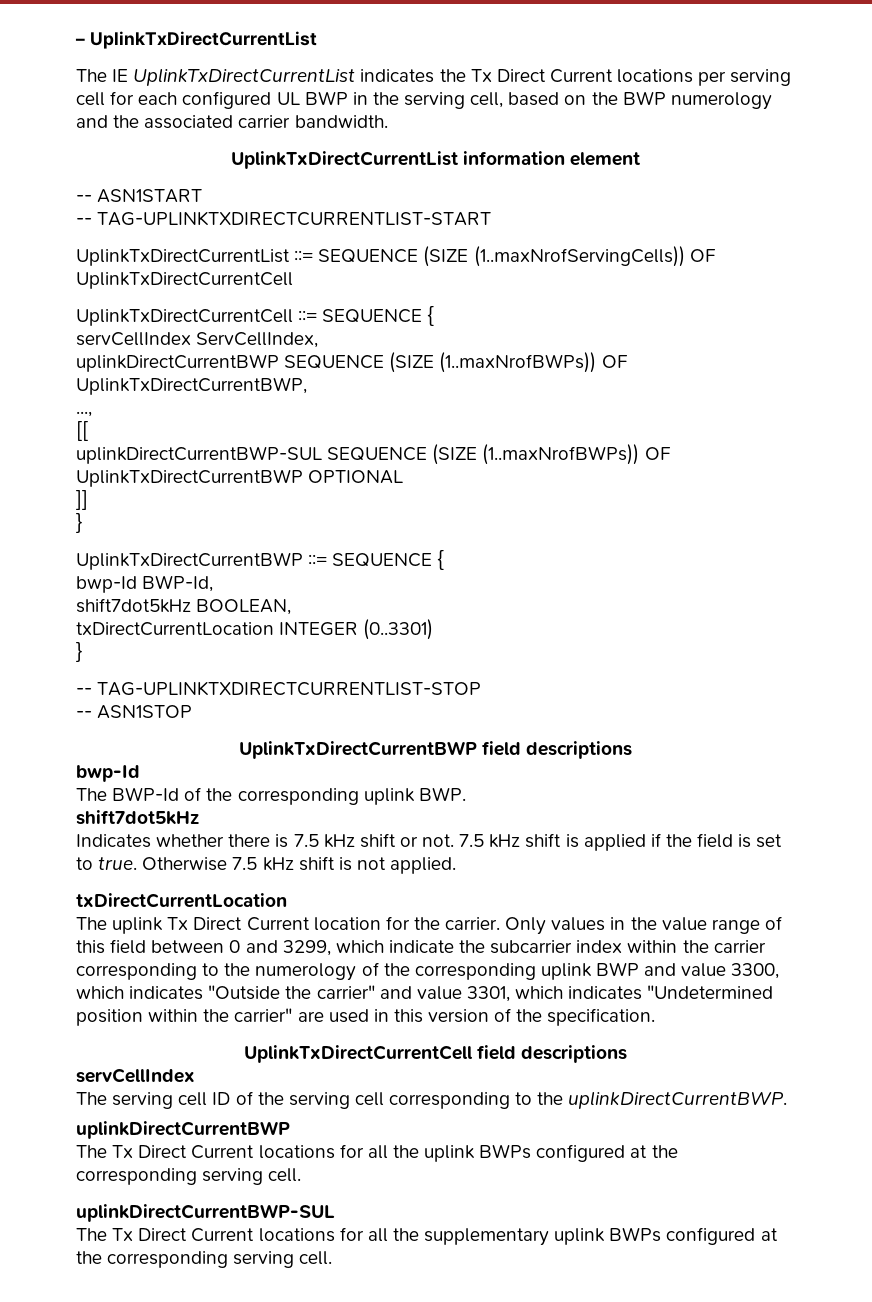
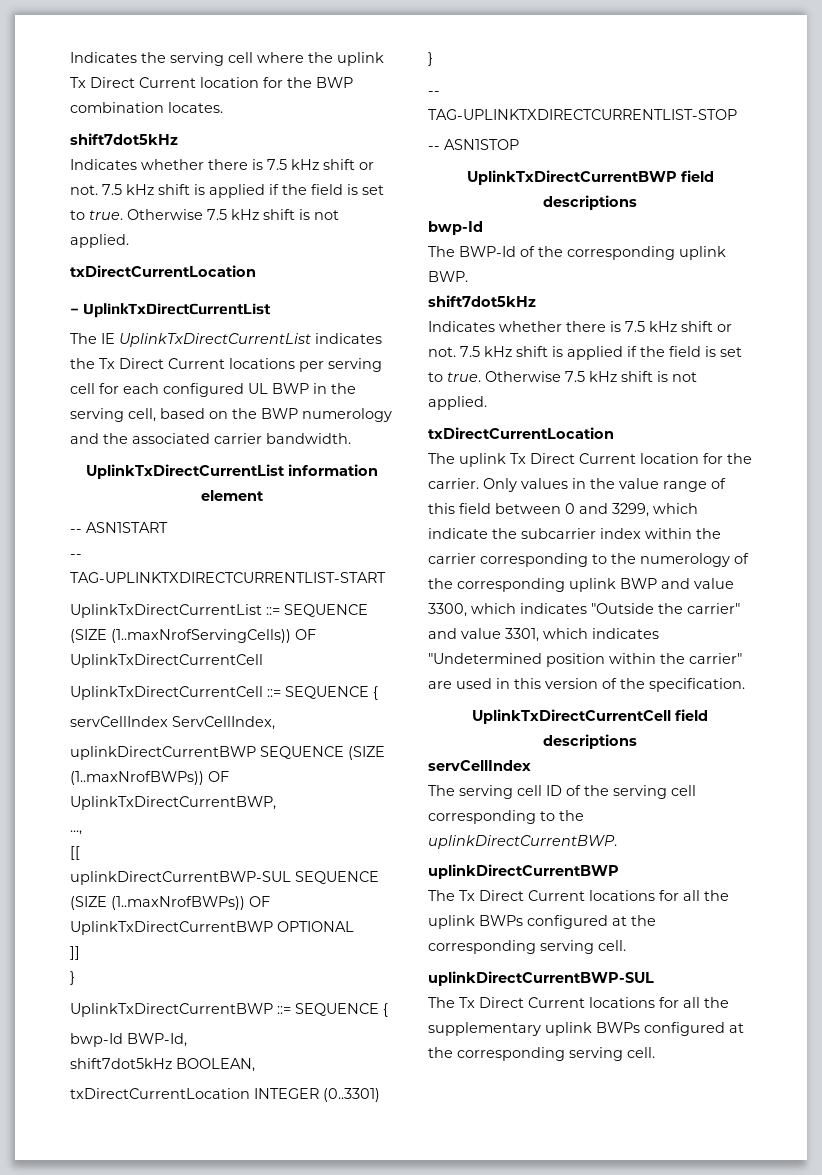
(75, 41) none -> [70,52,384,66] [70,77,353,88] [70,102,223,113] [70,133,178,145] [70,159,374,170] [70,184,384,198] [70,209,339,220] [70,234,129,248] [70,265,256,277] Indicates the serving cell where the uplink Tx Direct Current location for the BWP combination locates. // shift7dot5kHz // Indicates whether there is 7.5 kHz shift or not. 7.5 kHz shift is applied if the field is set to true. Otherwise 7.5 kHz shift is not applied. // txDirectCurrentLocation //

